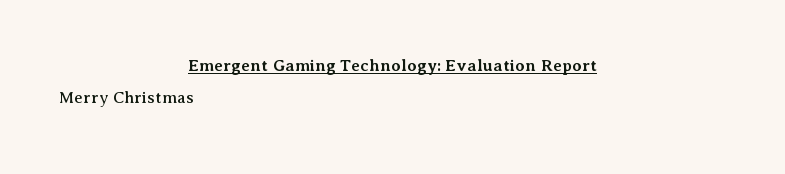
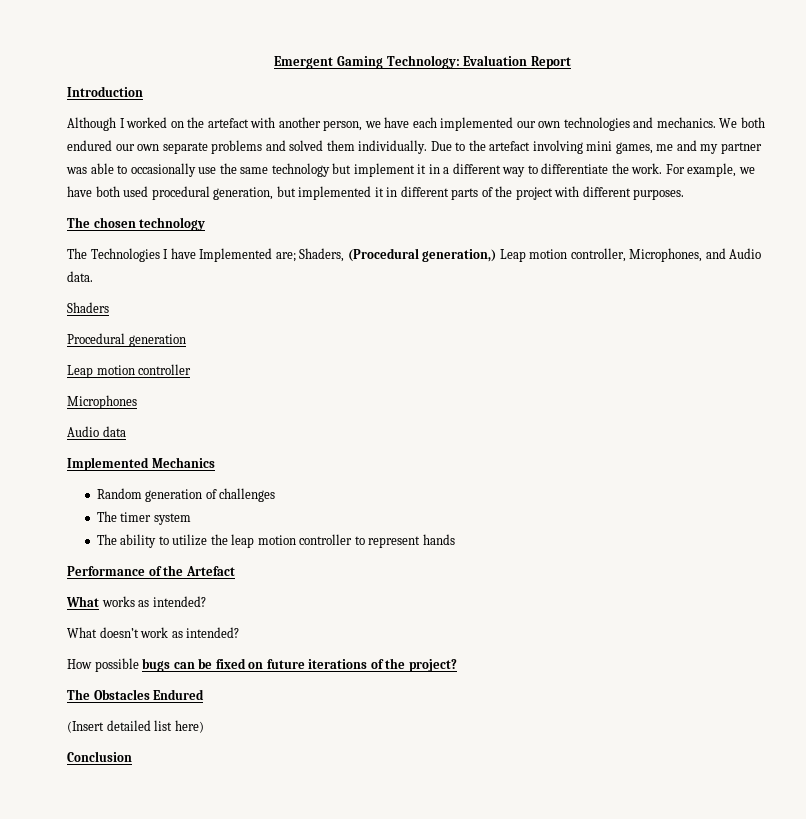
[59,91,195,107] Merry Christmas -> [67,86,143,97] [67,117,765,131] [67,140,762,154] [66,163,755,177] [67,186,685,200] [67,217,206,231] [67,248,762,262] [67,271,93,282] [67,302,109,313] [67,333,186,347] [67,364,192,378] [67,395,137,409] [67,426,126,437] [67,457,215,471] [96,488,276,502] [96,511,191,525] [96,534,455,548] [67,565,235,576] [66,596,206,607] [67,627,240,638] [67,658,457,672] [67,689,205,700] [67,720,204,733] [67,751,132,762] Introduction // Although I worked on the artefact with another person, we have each implemented our own technologies and mechanics. We both endured our own separate problems and solved them individually. Due to the artefact involving mini games, me and my partner was able to occasionally use the same technology but implement it in a different way to differentiate the work. For example, we have both used procedural generation, but implemented it in different parts of the project with different purposes. // The chosen technology // The Technologies I have Implemented are; Shaders, (Procedural generation,) Leap motion controller, Microphones, and Audio data. // Shaders // Procedural generation // Leap motion controller // Microphones // Audio data // Implemented Mechanics // Random generation of challenges // The timer system // The ability to utilize the leap motion controller to represent hands // Performance of the Artefact // What works as intended? // What doesn’t work as intended? // How possible bugs can be fixed on future iterations of the project? // The Obstacles Endured // (Insert detailed list here) // Conclusion

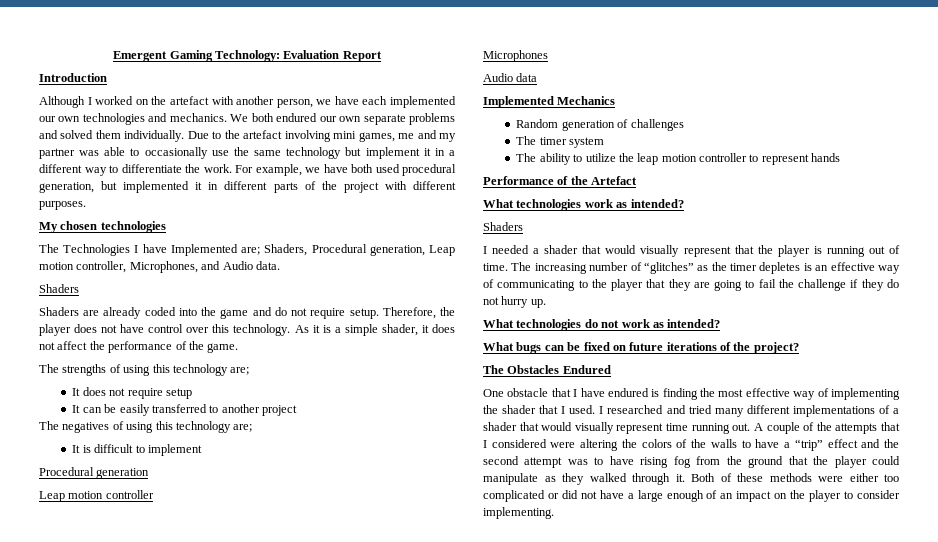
[67,217,206,231] The chosen technology -> [39,221,166,233] My chosen technologies
[347,248,497,262] (Procedural generation,) -> [311,244,425,256] Procedural generation,
(109, 307) none -> [39,307,455,319] [39,324,455,336] [39,341,239,353] [39,364,250,376] [72,387,192,399] [72,404,298,416] [39,421,253,433] [72,444,202,456] // Shaders are already coded into the game and do not require setup. Therefore, the player does not have control over this technology. As it is a simple shader, it does not affect the performance of the game. // The strengths of using this technology are; // It does not require setup // It can be easily transferred to another project // The negatives of using this technology are; // It is difficult to implement
[101,596,206,607] [67,627,240,638] [67,658,139,672] works as intended? // What doesn’t work as intended? // How possible -> [516,199,684,211] [483,222,523,231] [483,245,900,257] [483,262,900,274] [483,279,899,291] [483,296,546,308] [483,319,721,331] [483,342,514,351] technologies work as intended? // Shaders // I needed a shader that would visually represent that the player is running out of time. The increasing number of “glitches” as the timer depletes is an effective way of communicating to the player that they are going to fail the challenge if they do not hurry up. // What technologies do not work as intended? // What
[67,720,204,733] [67,751,132,762] (Insert detailed list here) // Conclusion -> [483,388,900,400] [483,405,899,417] [483,422,901,434] [483,439,899,451] [483,456,900,468] [483,473,899,485] [483,490,900,502] [483,507,554,519] One obstacle that I have endured is finding the most effective way of implementing the shader that I used. I researched and tried many different implementations of a shader that would visually represent time running out. A couple of the attempts that I considered were altering the colors of the walls to have a “trip” effect and the second attempt was to have rising fog from the ground that the player could manipulate as they walked through it. Both of these methods were either too complicated or did not have a large enough of an impact on the player to consider implementing.

